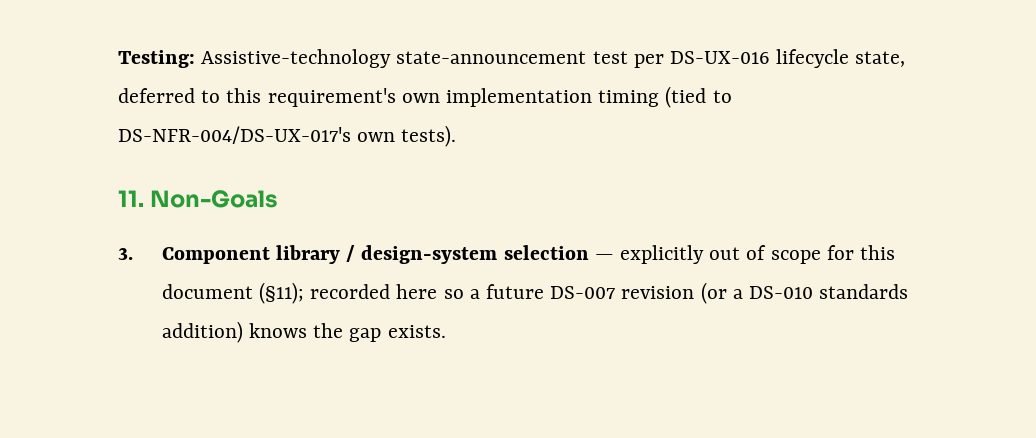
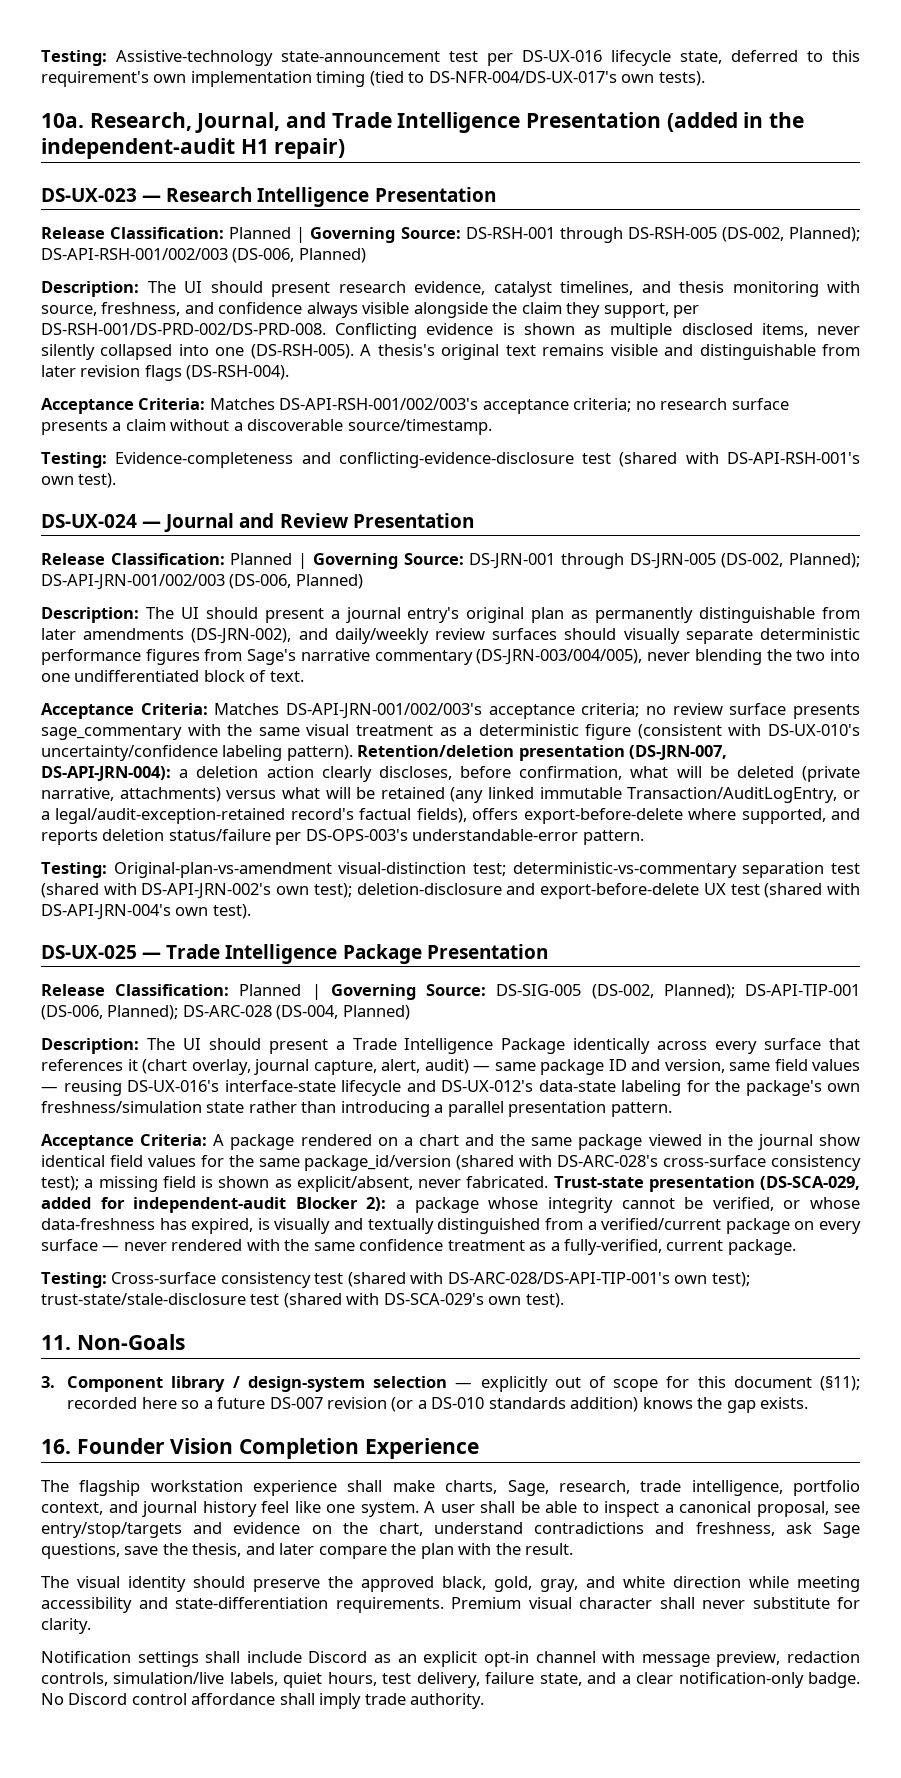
(457, 136) none -> [41,112,805,133] [41,138,346,159] [41,187,496,207] [41,227,861,243] [41,248,366,263] [41,281,860,297] [41,302,700,318] [41,323,860,339] [41,344,860,360] [41,365,290,381] [41,398,789,414] [41,419,492,435] [41,452,860,468] [41,473,117,488] [41,513,474,532] [41,553,861,569] [41,574,363,590] [41,607,860,623] [41,628,861,644] [41,649,861,665] [41,670,304,682] [41,703,860,719] [41,724,860,740] [41,745,728,761] [41,766,860,782] [41,787,860,803] [41,808,861,824] [41,829,644,845] [41,862,860,878] [41,883,861,899] [41,904,251,920] [41,944,548,964] [41,984,860,1000] [41,1005,410,1020] [41,1038,860,1054] [41,1059,860,1075] [41,1080,860,1096] [41,1101,672,1117] [41,1134,860,1150] [41,1155,861,1171] [41,1176,860,1192] [41,1197,861,1213] [41,1218,862,1234] [41,1239,796,1255] [41,1272,750,1288] [41,1293,564,1308] // 10a. Research, Journal, and Trade Intelligence Presentation (added in the independent-audit H1 repair) // DS-UX-023 — Research Intelligence Presentation // Release Classification: Planned | Governing Source: DS-RSH-001 through DS-RSH-005 (DS-002, Planned); DS-API-RSH-001/002/003 (DS-006, Planned) // Description: The UI should present research evidence, catalyst timelines, and thesis monitoring with source, freshness, and confidence always visible alongside the claim they support, per DS-RSH-001/DS-PRD-002/DS-PRD-008. Conflicting evidence is shown as multiple disclosed items, never silently collapsed into one (DS-RSH-005). A thesis's original text remains visible and distinguishable from later revision flags (DS-RSH-004). // Acceptance Criteria: Matches DS-API-RSH-001/002/003's acceptance criteria; no research surface presents a claim without a discoverable source/timestamp. // Testing: Evidence-completeness and conflicting-evidence-disclosure test (shared with DS-API-RSH-001's own test). // DS-UX-024 — Journal and Review Presentation // Release Classification: Planned | Governing Source: DS-JRN-001 through DS-JRN-005 (DS-002, Planned); DS-API-JRN-001/002/003 (DS-006, Planned) // Description: The UI should present a journal entry's original plan as permanently distinguishable from later amendments (DS-JRN-002), and daily/weekly review surfaces should visually separate deterministic performance figures from Sage's narrative commentary (DS-JRN-003/004/005), never blending the two into one undifferentiated block of text. // Acceptance Criteria: Matches DS-API-JRN-001/002/003's acceptance criteria; no review surface presents sage_commentary with the same visual treatment as a deterministic figure (consistent with DS-UX-010's uncertainty/confidence labeling pattern). Retention/deletion presentation (DS-JRN-007, DS-API-JRN-004): a deletion action clearly discloses, before confirmation, what will be deleted (private narrative, attachments) versus what will be retained (any linked immutable Transaction/AuditLogEntry, or a legal/audit-exception-retained record's factual fields), offers export-before-delete where supported, and reports deletion status/failure per DS-OPS-003's understandable-error pattern. // Testing: Original-plan-vs-amendment visual-distinction test; deterministic-vs-commentary separation test (shared with DS-API-JRN-002's own test); deletion-disclosure and export-before-delete UX test (shared with DS-API-JRN-004's own test). // DS-UX-025 — Trade Intelligence Package Presentation // Release Classification: Planned | Governing Source: DS-SIG-005 (DS-002, Planned); DS-API-TIP-001 (DS-006, Planned); DS-ARC-028 (DS-004, Planned) // Description: The UI should present a Trade Intelligence Package identically across every surface that references it (chart overlay, journal capture, alert, audit) — same package ID and version, same field values — reusing DS-UX-016's interface-state lifecycle and DS-UX-012's data-state labeling for the package's own freshness/simulation state rather than introducing a parallel presentation pattern. // Acceptance Criteria: A package rendered on a chart and the same package viewed in the journal show identical field values for the same package_id/version (shared with DS-ARC-028's cross-surface consistency test); a missing field is shown as explicit/absent, never fabricated. Trust-state presentation (DS-SCA-029, added for independent-audit Blocker 2): a package whose integrity cannot be verified, or whose data-freshness has expired, is visually and textually distinguished from a verified/current package on every surface — never rendered with the same confidence treatment as a fully-verified, current package. // Testing: Cross-surface consistency test (shared with DS-ARC-028/DS-API-TIP-001's own test); trust-state/stale-disclosure test (shared with DS-SCA-029's own test).
(446, 331) none -> [41,1438,479,1459] [41,1480,861,1496] [41,1501,860,1517] [41,1522,860,1538] [41,1543,574,1559] [41,1576,860,1592] [41,1597,860,1613] [41,1618,91,1634] [41,1651,861,1667] [41,1672,860,1688] [41,1693,485,1709] // 16. Founder Vision Completion Experience // The flagship workstation experience shall make charts, Sage, research, trade intelligence, portfolio context, and journal history feel like one system. A user shall be able to inspect a canonical proposal, see entry/stop/targets and evidence on the chart, understand contradictions and freshness, ask Sage questions, save the thesis, and later compare the plan with the result. // The visual identity should preserve the approved black, gold, gray, and white direction while meeting accessibility and state-differentiation requirements. Premium visual character shall never substitute for clarity. // Notification settings shall include Discord as an explicit opt-in channel with message preview, redaction controls, simulation/live labels, quiet hours, test delivery, failure state, and a clear notification-only badge. No Discord control affordance shall imply trade authority.

